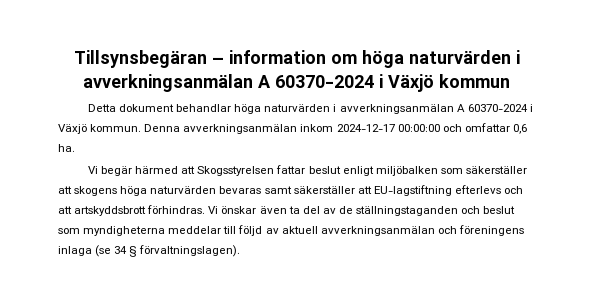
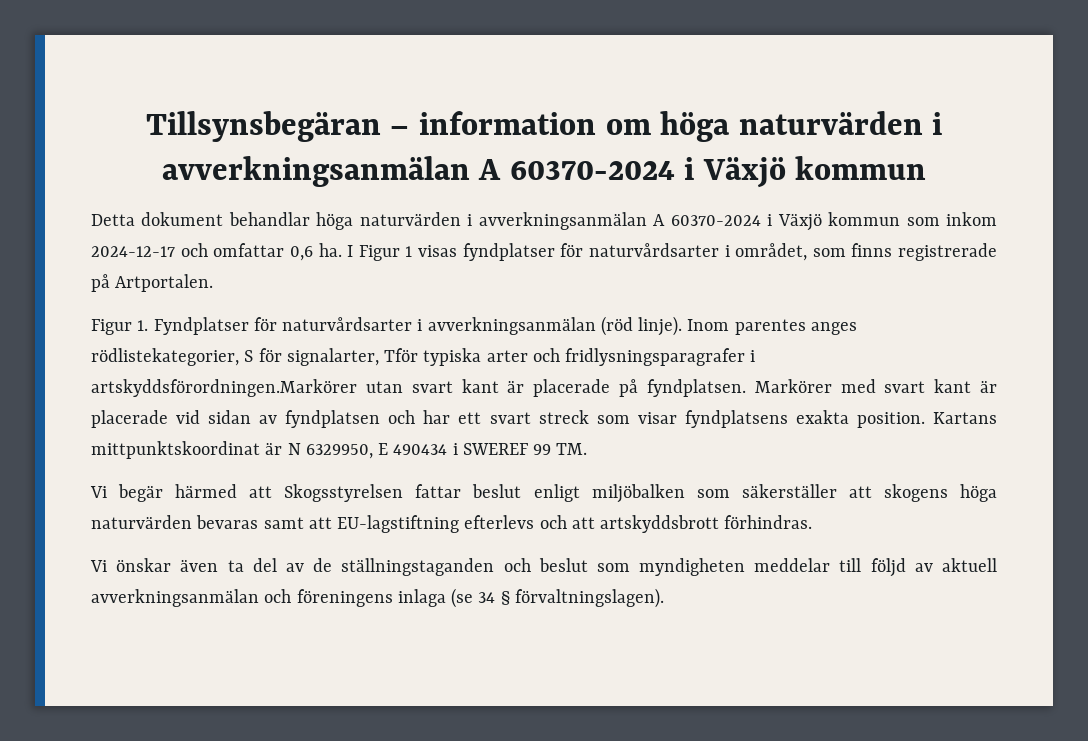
[90,124,298,134] kommun. Denna avverkningsanmälan -> [828,212,940,226] kommun som
[397,124,440,132] 00:00:00 -> (175, 251) none
(75, 148) none -> [347,243,997,261] [91,274,214,292] [91,316,857,336] [91,348,756,366] [91,379,998,397] [91,410,998,428] [91,441,588,459] I Figur 1 visas fyndplatser för naturvårdsarter i området, som finns registrerade på Artportalen. // Figur 1. Fyndplatser för naturvårdsarter i avverkningsanmälan (röd linje). Inom parentes anges rödlistekategorier, S för signalarter, Tför typiska arter och fridlysningsparagrafer i artskyddsförordningen.Markörer utan svart kant är placerade på fyndplatsen. Markörer med svart kant är placerade vid sidan av fyndplatsen och har ett svart streck som visar fyndplatsens exakta position. Kartans mittpunktskoordinat är N 6329950, E 490434 i SWEREF 99 TM.
[293,186,355,194] säkerställer -> (304, 523) none
(206, 209) none -> (813, 522) //
[83,226,166,236] myndigheterna -> [639,558,746,576] myndigheten

